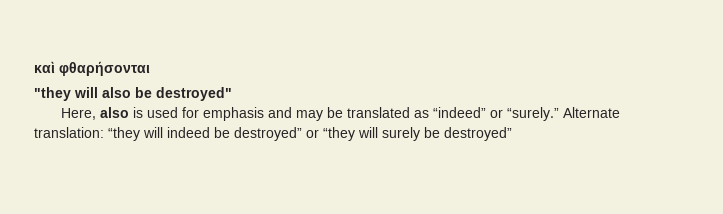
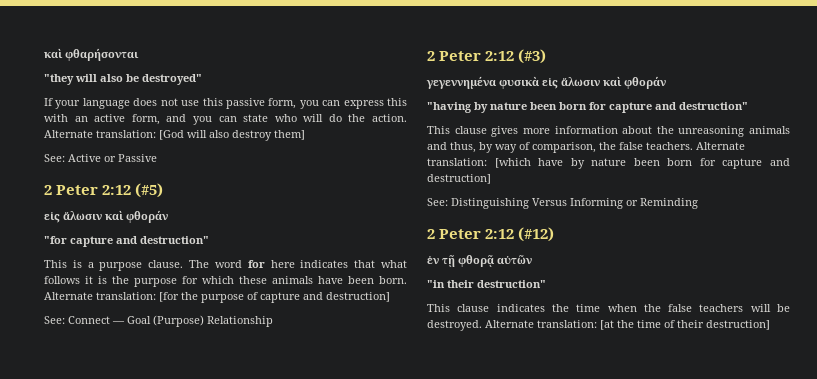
[61,107,621,121] [34,127,512,141] Here, also is used for emphasis and may be translated as “indeed” or “surely.” Alternate translation: “they will indeed be destroyed” or “they will surely be destroyed” -> [44,98,408,109] [44,114,407,125] [44,130,305,141] [44,154,157,162] [44,183,164,198] [44,210,168,223] [44,236,209,247] [44,260,407,271] [44,276,407,287] [44,292,390,303] [44,315,273,327] [427,49,547,64] [426,76,666,89] [427,102,748,113] [427,126,790,137] [427,142,745,153] [427,158,790,169] [427,174,491,184] [427,198,698,209] [427,227,555,242] [427,255,532,267] [427,280,546,288] [427,304,790,312] [427,320,770,331] If your language does not use this passive form, you can express this with an active form, and you can state who will do the action. Alternate translation: [God will also destroy them] // See: Active or Passive // 2 Peter 2:12 (#5) // εἰς ἅλωσιν καὶ φθοράν // "for capture and destruction" // This is a purpose clause. The word for here indicates that what follows it is the purpose for which these animals have been born. Alternate translation: [for the purpose of capture and destruction] // See: Connect — Goal (Purpose) Relationship // 2 Peter 2:12 (#3) // γεγεννημένα φυσικὰ εἰς ἅλωσιν καὶ φθοράν // "having by nature been born for capture and destruction" // This clause gives more information about the unreasoning animals and thus, by way of comparison, the false teachers. Alternate translation: [which have by nature been born for capture and destruction] // See: Distinguishing Versus Informing or Reminding // 2 Peter 2:12 (#12) // ἐν τῇ φθορᾷ αὐτῶν // "in their destruction" // This clause indicates the time when the false teachers will be destroyed. Alternate translation: [at the time of their destruction]

